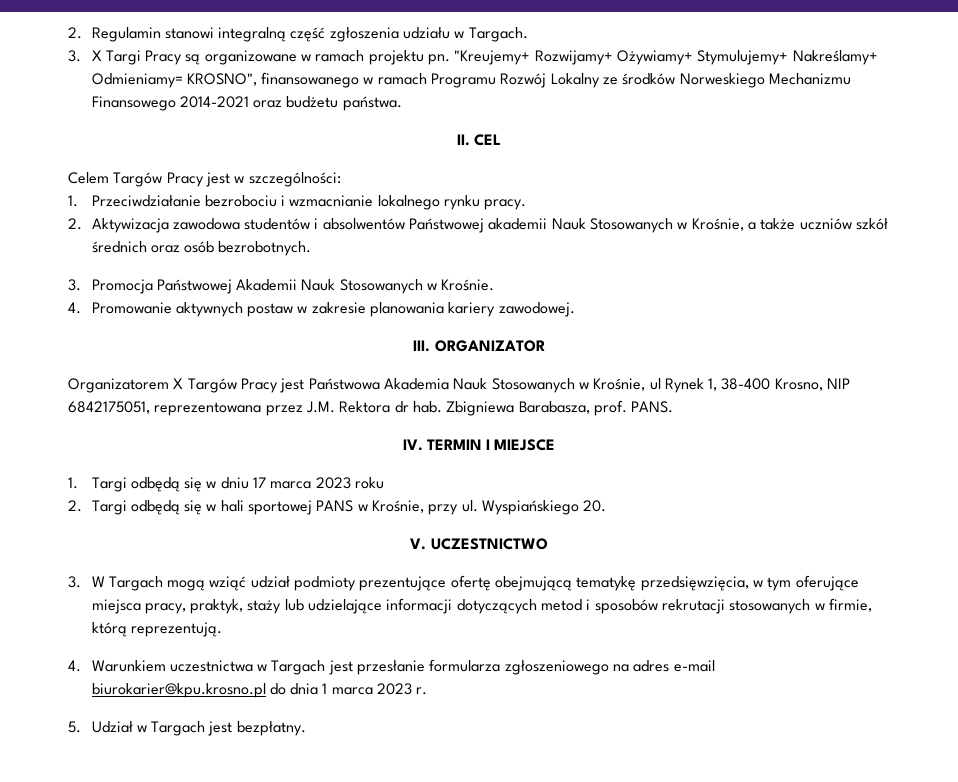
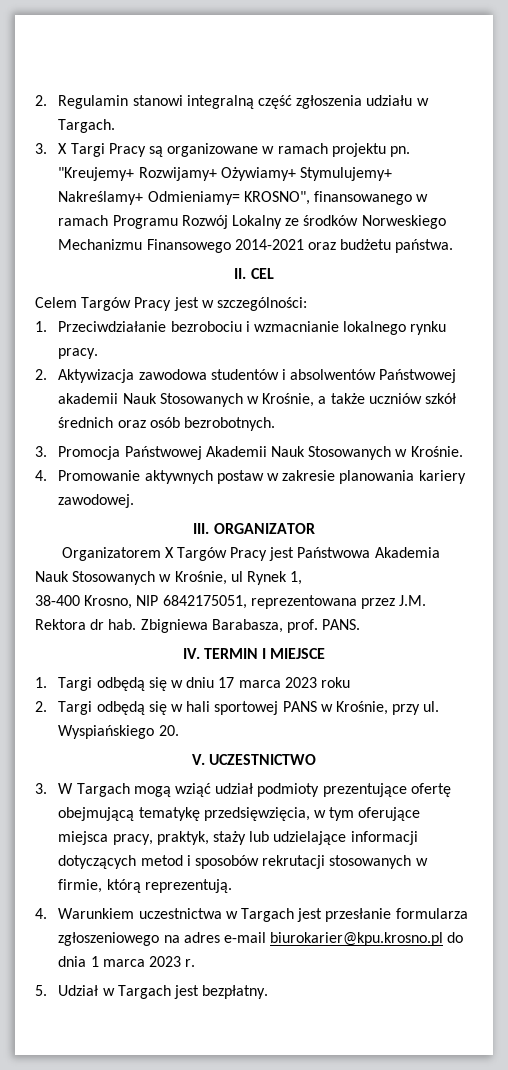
(718, 384) none -> (303, 578) //

